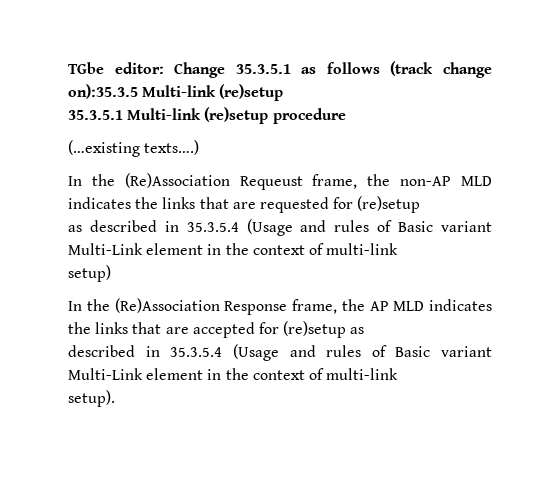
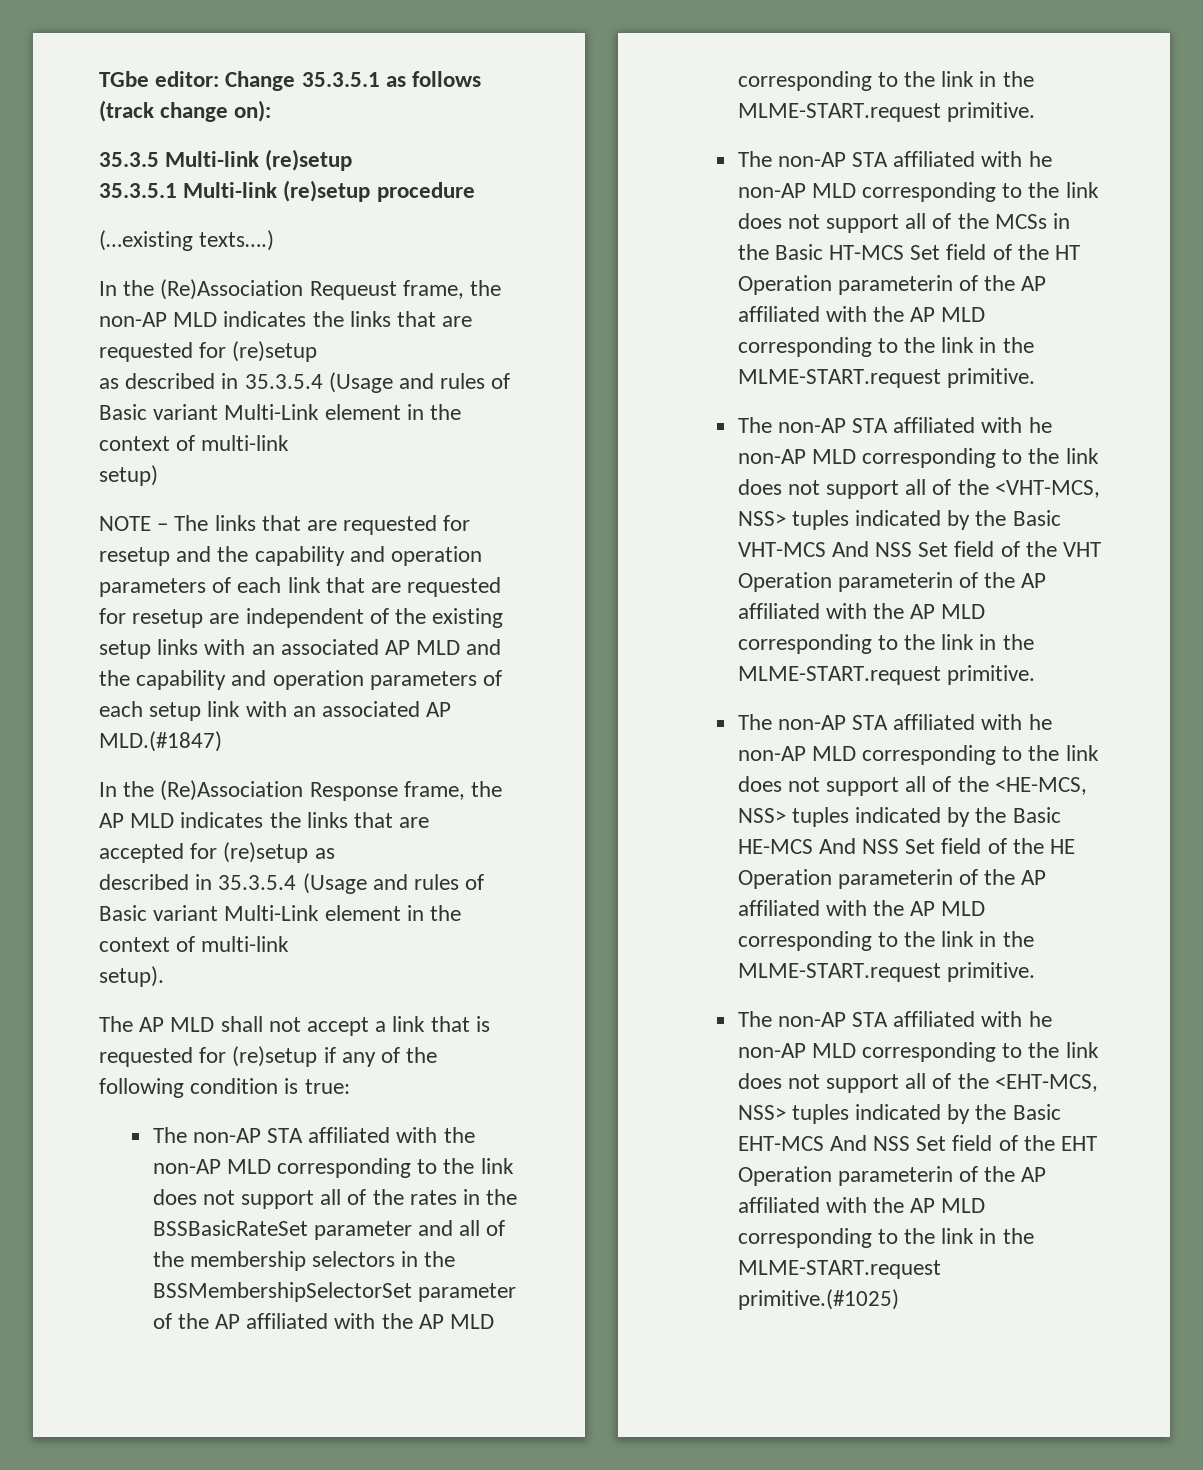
[68,84,138,99] on):35.3.5 -> [234,100,272,122] [99,152,159,167] on): // 35.3.5
(111, 273) none -> [99,515,471,535] [99,546,483,566] [99,577,502,597] [99,608,504,628] [99,639,502,659] [99,670,503,690] [99,701,452,721] [99,731,222,752] // NOTE – The links that are requested for resetup and the capability and operation parameters of each link that are requested for resetup are independent of the existing setup links with an associated AP MLD and the capability and operation parameters of each setup link with an associated AP MLD.(#1847)
(115, 398) none -> [99,1016,490,1036] [99,1046,438,1067] [99,1078,350,1098] [152,1127,475,1143] [152,1158,514,1178] [152,1189,518,1209] [152,1220,506,1240] [152,1251,456,1271] [152,1282,516,1302] [152,1313,495,1329] [737,71,1034,91] [737,102,1035,122] [737,151,1052,167] [737,182,1099,202] [737,213,1071,233] [737,244,1081,260] [737,275,1047,295] [737,306,986,322] [737,337,1034,357] [737,368,1035,388] [737,417,1052,433] [737,448,1099,468] [737,479,1100,499] [737,510,1061,530] [737,541,1102,557] [737,572,1047,592] [737,603,986,619] [737,634,1034,654] [737,665,1035,685] [737,714,1052,730] [737,745,1099,765] [737,776,1087,796] [737,807,1061,827] [737,838,1076,854] [737,869,1047,889] [737,900,986,916] [737,931,1034,951] [737,962,1035,982] [737,1011,1052,1027] [737,1042,1099,1062] [737,1073,1098,1093] [737,1104,1061,1124] [737,1135,1098,1151] [737,1166,1047,1186] [737,1197,986,1213] [737,1228,1034,1248] [737,1260,941,1279] [737,1289,899,1310] // The AP MLD shall not accept a link that is requested for (re)setup if any of the following condition is true: // The non-AP STA affiliated with the non-AP MLD corresponding to the link does not support all of the rates in the BSSBasicRateSet parameter and all of the membership selectors in the BSSMembershipSelectorSet parameter of the AP affiliated with the AP MLD corresponding to the link in the MLME-START.request primitive. // The non-AP STA affiliated with he non-AP MLD corresponding to the link does not support all of the MCSs in the Basic HT-MCS Set field of the HT Operation parameterin of the AP affiliated with the AP MLD corresponding to the link in the MLME-START.request primitive. // The non-AP STA affiliated with he non-AP MLD corresponding to the link does not support all of the <VHT-MCS, NSS> tuples indicated by the Basic VHT-MCS And NSS Set field of the VHT Operation parameterin of the AP affiliated with the AP MLD corresponding to the link in the MLME-START.request primitive. // The non-AP STA affiliated with he non-AP MLD corresponding to the link does not support all of the <HE-MCS, NSS> tuples indicated by the Basic HE-MCS And NSS Set field of the HE Operation parameterin of the AP affiliated with the AP MLD corresponding to the link in the MLME-START.request primitive. // The non-AP STA affiliated with he non-AP MLD corresponding to the link does not support all of the <EHT-MCS, NSS> tuples indicated by the Basic EHT-MCS And NSS Set field of the EHT Operation parameterin of the AP affiliated with the AP MLD corresponding to the link in the MLME-START.request primitive.(#1025)

